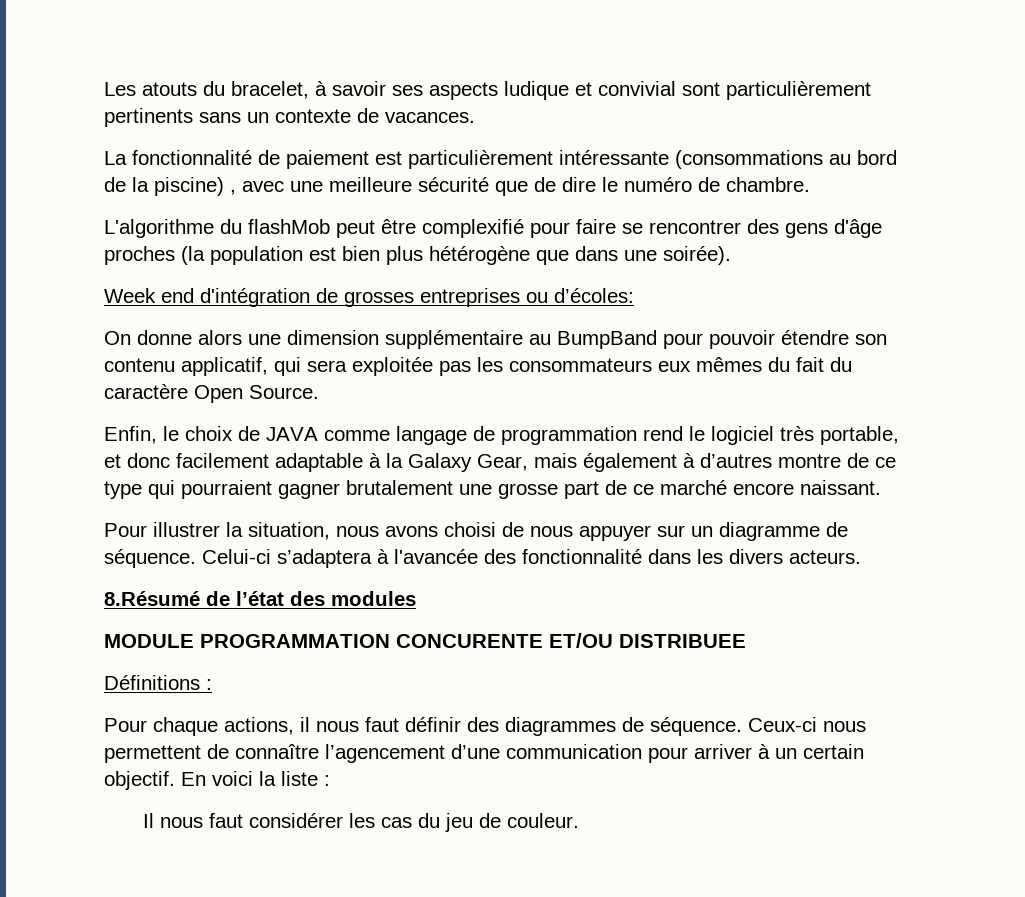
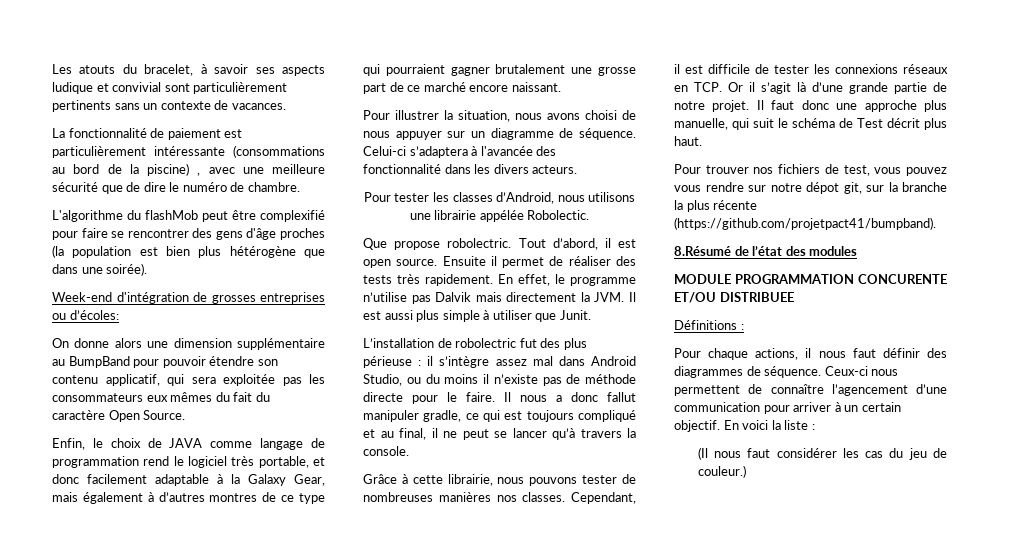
[104,288,194,303] Week end -> [52,292,112,302] Week-end
[778,454,841,468] montre -> [209,493,258,502] montres
(861, 557) none -> [363,192,636,204] [409,210,590,222] [363,238,636,250] [363,256,636,268] [363,274,636,286] [363,292,636,304] [363,310,591,322] [363,338,587,350] [363,356,636,368] [363,374,636,386] [363,392,636,404] [363,410,636,422] [363,428,636,440] [363,446,409,456] [363,474,636,486] [363,492,636,504] [674,64,948,74] [674,82,947,94] [674,100,947,112] [674,118,947,130] [674,136,702,146] [674,164,947,176] [674,182,947,194] [674,200,758,212] [674,217,936,230] // Pour tester les classes d’Android, nous utilisons une librairie appélée Robolectic. // Que propose robolectric. Tout d’abord, il est open source. Ensuite il permet de réaliser des tests très rapidement. En effet, le programme n’utilise pas Dalvik mais directement la JVM. Il est aussi plus simple à utiliser que Junit. // L’installation de robolectric fut des plus périeuse : il s’intègre assez mal dans Android Studio, ou du moins il n’existe pas de méthode directe pour le faire. Il nous a donc fallut manipuler gradle, ce qui est toujours compliqué et au final, il ne peut se lancer qu’à travers la console. // Grâce à cette librairie, nous pouvons tester de nombreuses manières nos classes. Cependant, il est difficile de tester les connexions réseaux en TCP. Or il s’agit là d’une grande partie de notre projet. Il faut donc une approche plus manuelle, qui suit le schéma de Test décrit plus haut. // Pour trouver nos fichiers de test, vous pouvez vous rendre sur notre dépot git, sur la branche la plus récente (https://github.com/projetpact41/bumpband).
[143,813,155,828] Il -> [697,447,708,460] (Il
[507,813,580,828] couleur. -> [697,465,746,478] couleur.)

